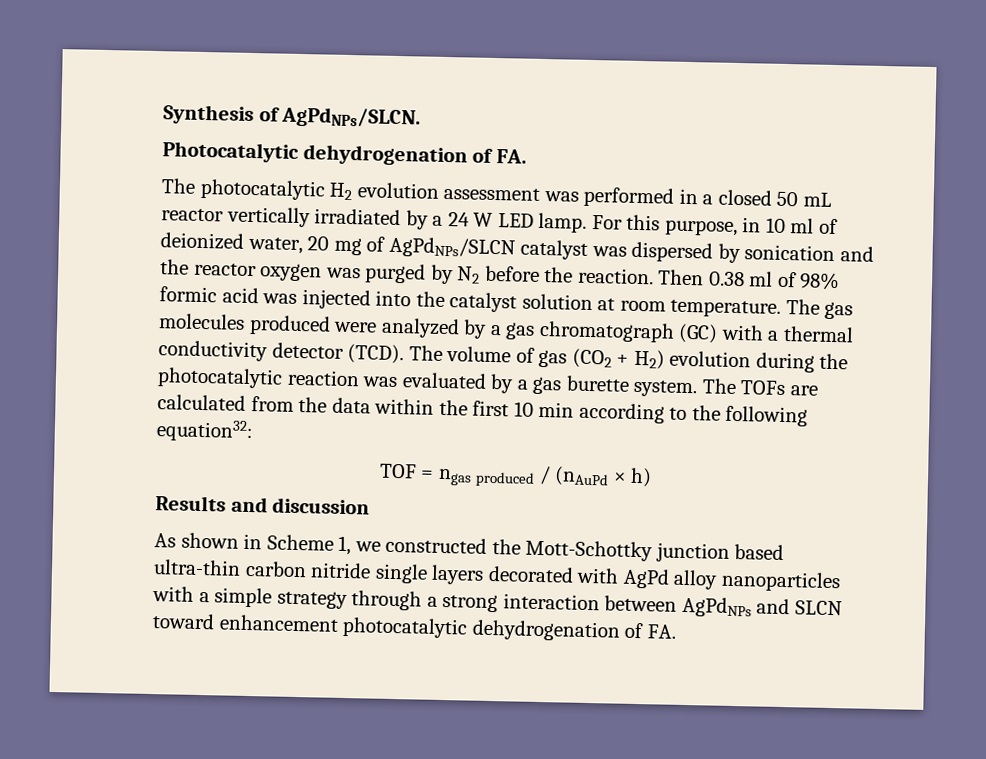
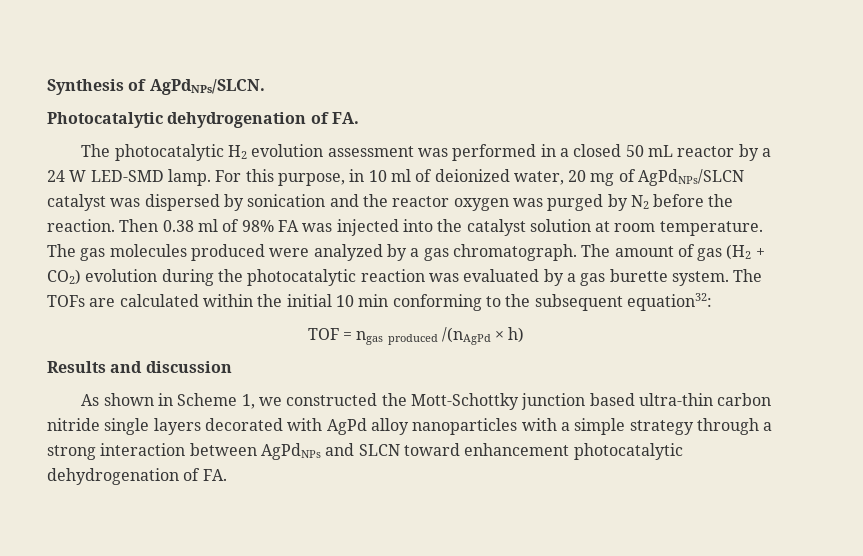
[226,206,402,228] vertically irradiated -> (735, 151) none
[497,213,534,228] LED -> [90,170,164,182] LED-SMD
[159,286,259,304] formic acid -> [277,220,299,232] FA
[538,320,854,344] [158,340,665,370] chromatograph (GC) with a thermal conductivity detector (TCD). The volume of gas (CO2 + H2) -> [452,244,765,261] [47,269,81,285] chromatograph. The amount of gas (H2 + CO2)
[250,396,371,414] from the data -> (199, 300) none
[472,400,510,417] first -> [286,294,332,307] initial
[578,402,665,424] according -> [392,294,482,311] conforming
[725,405,809,427] following -> [534,294,623,311] subsequent
[538,465,610,487] / (nAuPd -> [441,327,491,345] /(nAgPd

